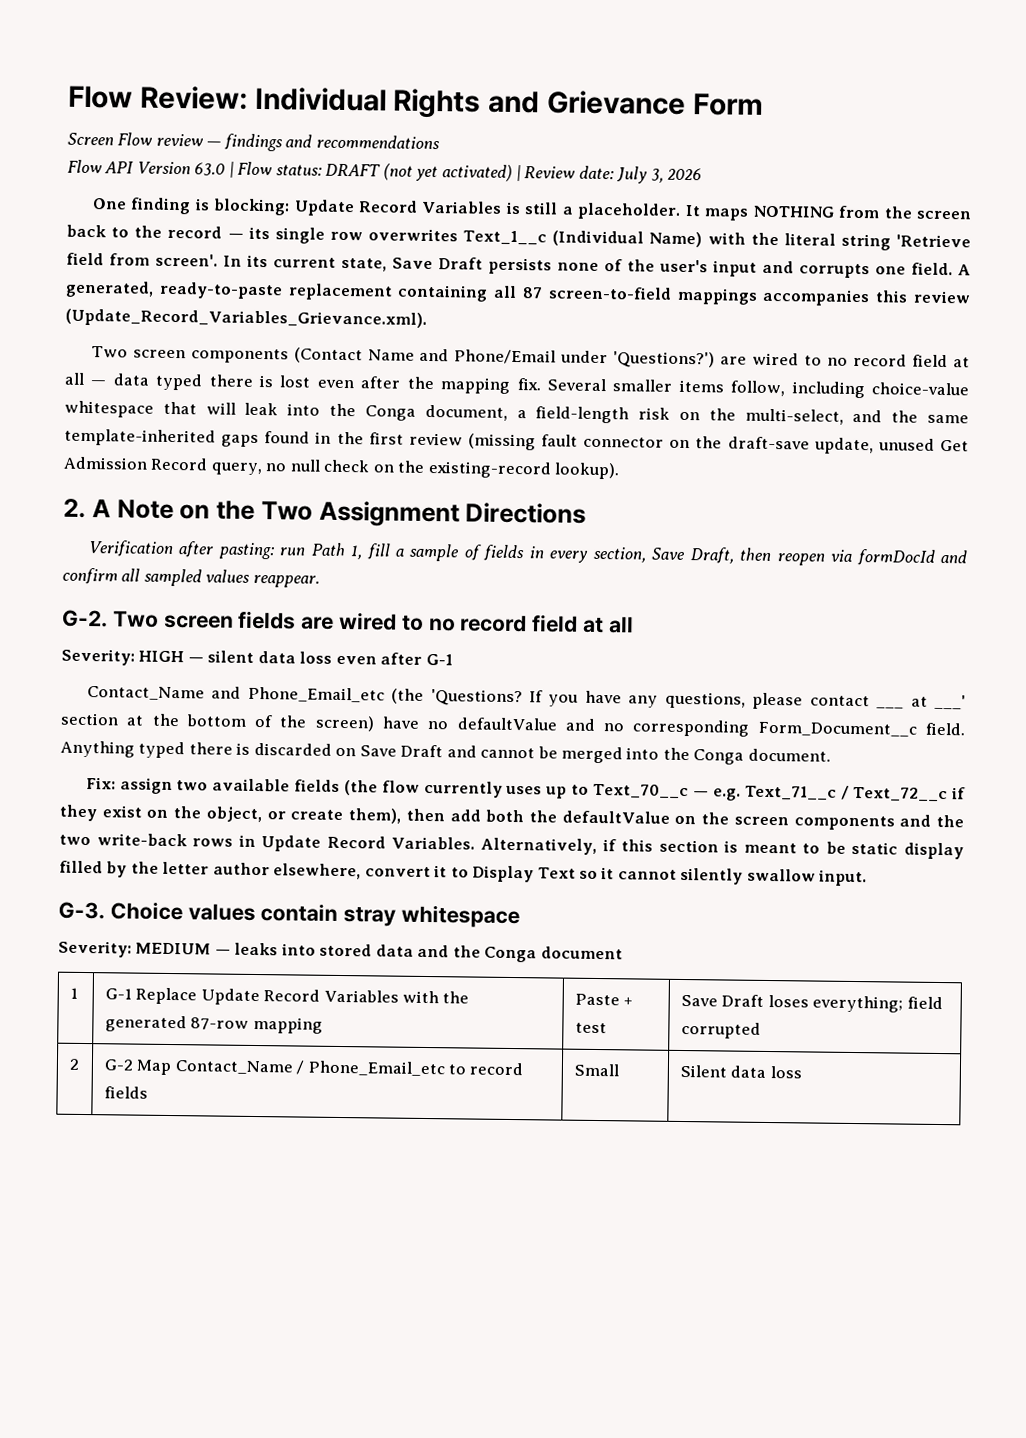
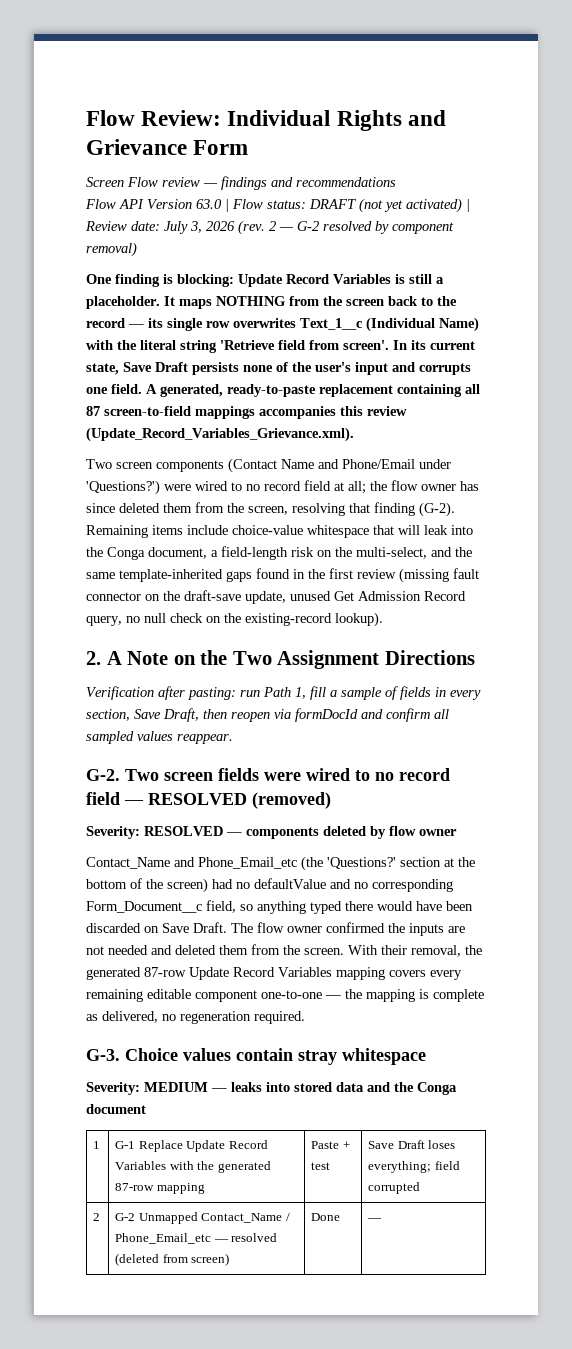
(703, 174) none -> [238,220,454,235] [86,242,137,257] (rev. 2 — G-2 resolved by component removal)
[720,352,971,368] [64,372,865,399] are wired to no record field at all — data typed there is lost even after the mapping fix. Several smaller items follow, including -> [164,480,479,494] [86,502,455,517] [86,525,228,538] were wired to no record field at all; the flow owner has since deleted them from the screen, resolving that finding (G-2). Remaining items include
[301,611,634,634] [61,648,453,666] [86,686,966,710] are wired to no record field at all // Severity: HIGH — silent data loss even after G-1 // Contact_Name and Phone_Email_etc (the 'Questions? If you have any questions, please contact ___ at ___' -> [264,768,450,781] [86,792,331,809] [86,826,457,839] [86,856,396,871] were wired to no record field — RESOLVED (removed) // Severity: RESOLVED — components deleted by flow owner // Contact_Name and Phone_Email_etc (the 'Questions?'
[382,716,421,729] have -> [212,879,233,889] had
[925,722,965,736] [60,740,831,765] [85,777,966,803] [59,804,964,831] [59,833,964,860] [59,860,868,887] field. Anything typed there is discarded on Save Draft and cannot be merged into the Conga document. // Fix: assign two available fields (the flow currently uses up to Text_70__c — e.g. Text_71__c / Text_72__c if they exist on the object, or create them), then add both the defaultValue on the screen components and the two write-back rows in Update Record Variables. Alternatively, if this section is meant to be static display filled by the letter author elsewhere, convert it to Display Text so it cannot silently swallow input. -> [206,900,473,914] [86,922,465,936] [86,944,482,957] [86,967,462,980] [86,989,484,1002] [86,1011,305,1024] field, so anything typed there would have been discarded on Save Draft. The flow owner confirmed the inputs are not needed and deleted them from the screen. With their removal, the generated 87-row Update Record Variables mapping covers every remaining editable component one-to-one — the mapping is complete as delivered, no regeneration required.
[136,1059,172,1076] Map -> [138,1212,198,1224] Unmapped
[448,1062,524,1076] [103,1086,148,1099] [573,1063,619,1077] [679,1064,802,1079] to record fields | Small | Silent data loss -> [213,1233,278,1242] [115,1253,230,1266] [311,1213,341,1221] [367,1218,383,1221] — resolved (deleted from screen) | Done | —

